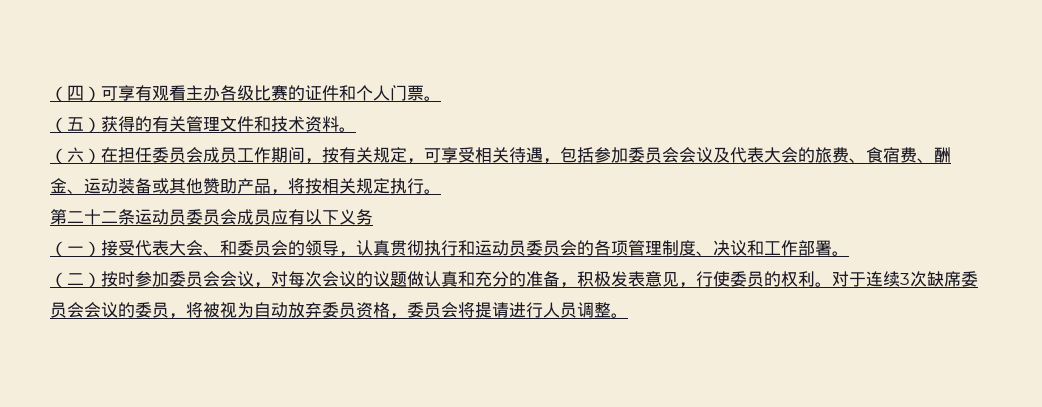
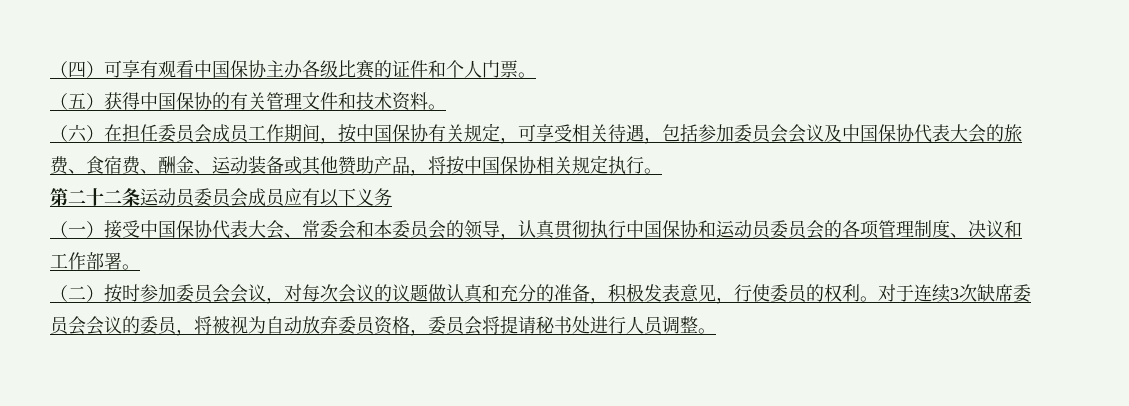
(186, 93) none -> [194,60,267,78] 中国保协
(135, 124) none -> [140,92,213,110] 中国保协
(339, 155) none -> [356,124,429,142] 中国保协
(730, 155) none -> [842,124,915,142] 中国保协
(322, 186) none -> [464,156,537,174] 中国保协
(135, 248) none -> [140,220,213,238] 中国保协
[220,240,237,256] 和 -> [302,220,392,239] 常委会和本
(458, 248) none -> [626,220,699,238] 中国保协
(509, 310) none -> [536,316,590,334] 秘书处

